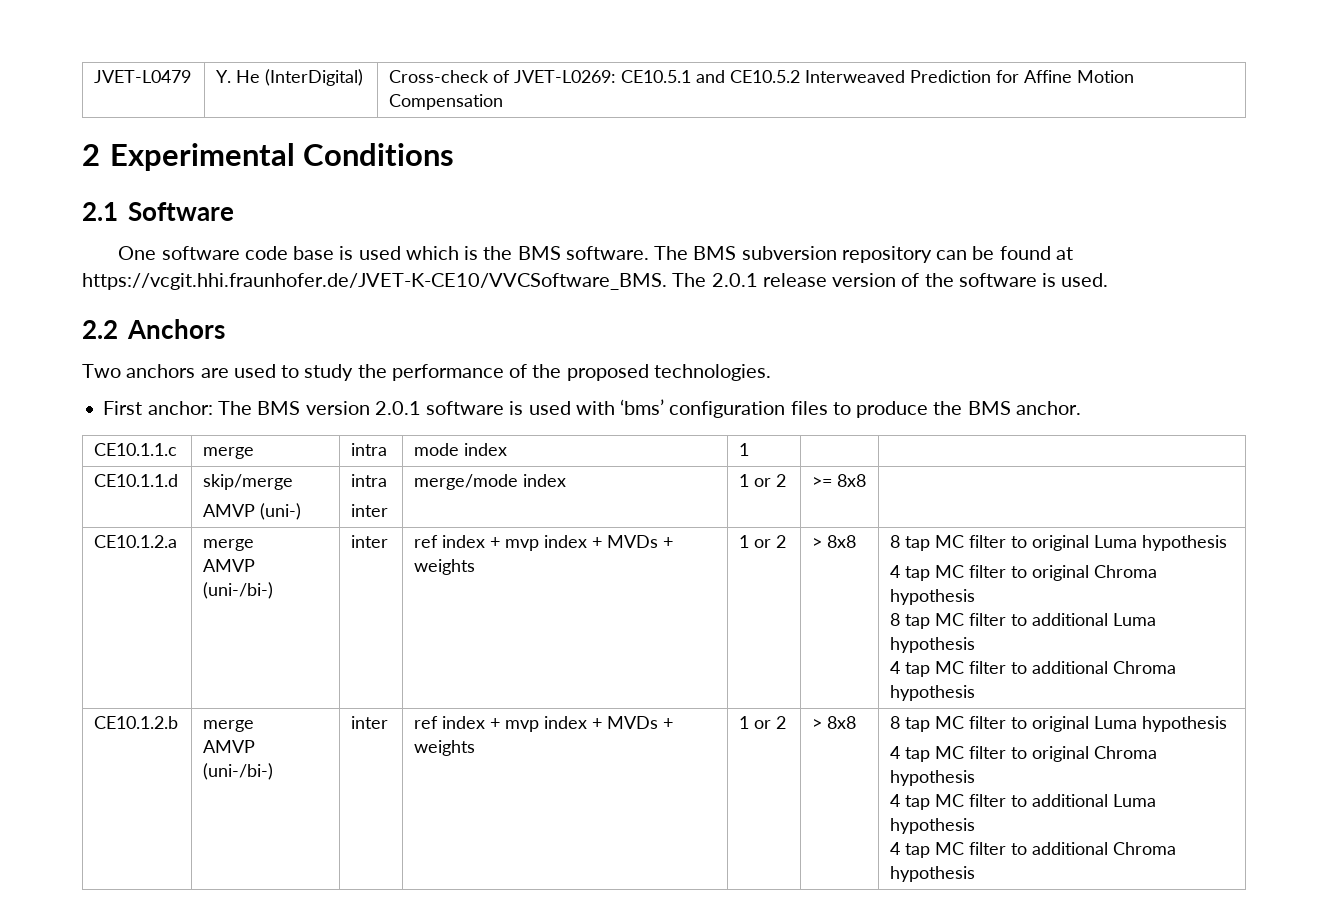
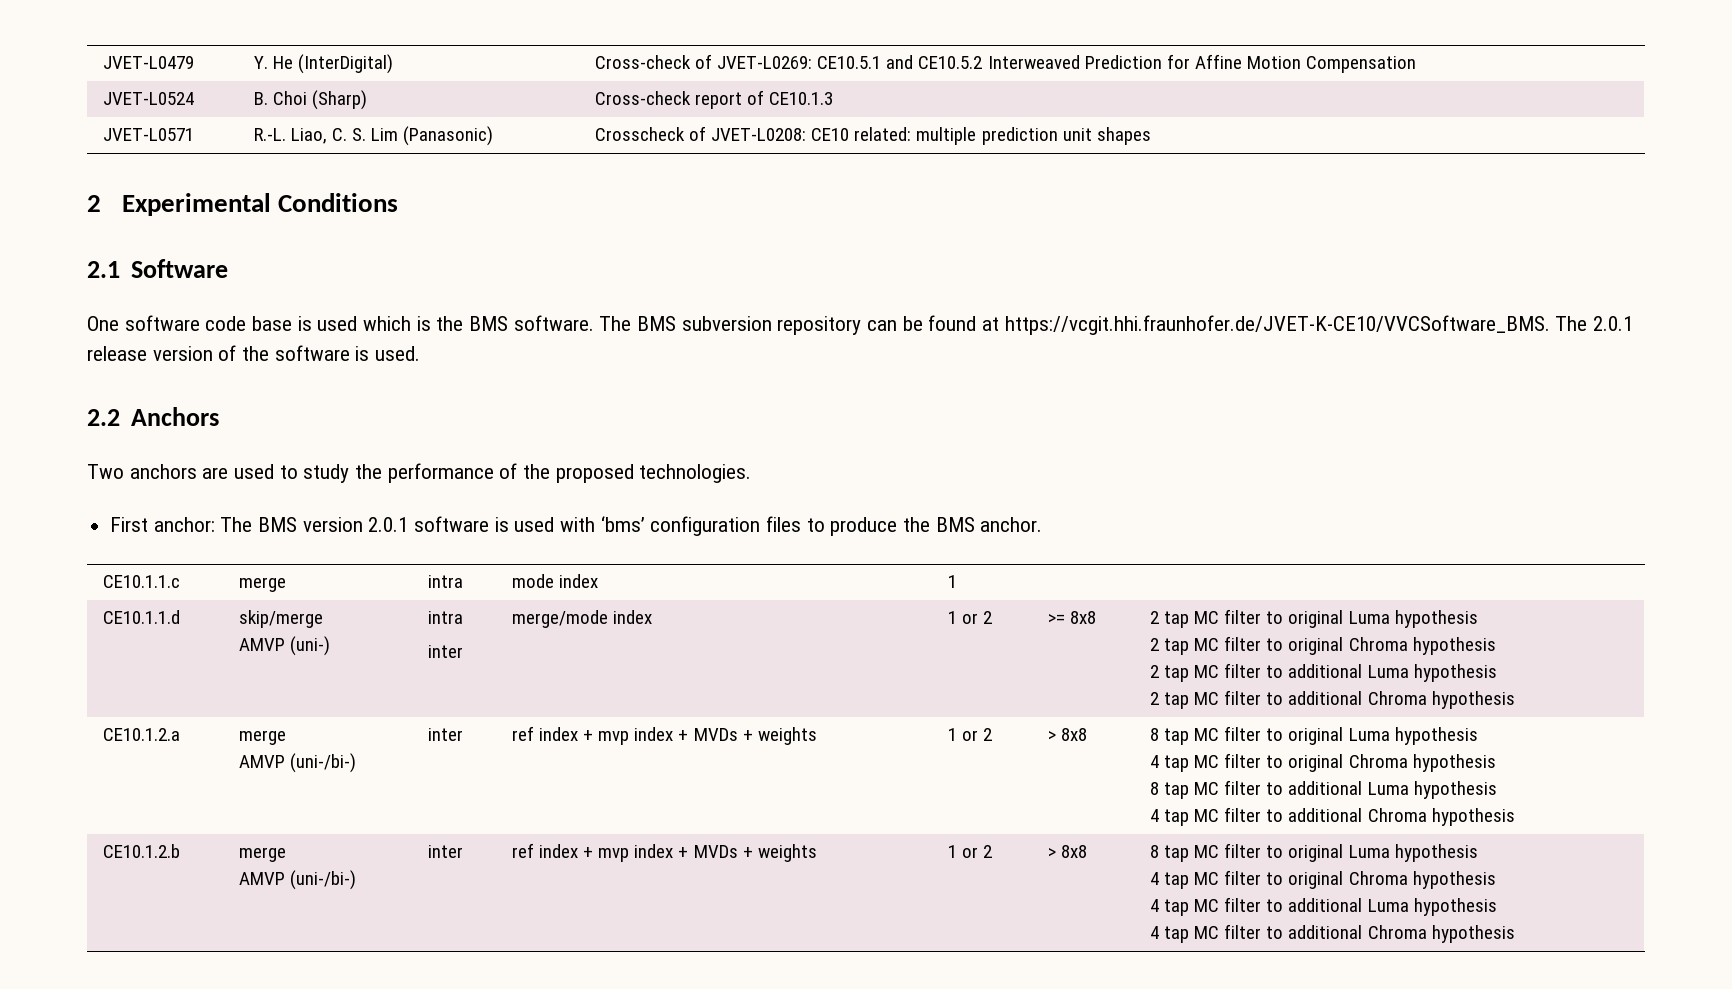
(504, 102) none -> [102,92,194,105] [253,90,368,110] [594,90,834,109] [102,128,194,141] [253,126,494,146] [594,126,1151,145] // JVET-L0524 | B. Choi (Sharp) | Cross-check report of CE10.1.3 // JVET-L0571 | R.-L. Liao, C. S. Lim (Panasonic) | Crosscheck of JVET-L0208: CE10 related: multiple prediction unit shapes
(867, 480) none -> [1149,609,1478,628] [1149,636,1496,655] [1149,663,1497,682] [1149,690,1515,709] 2 tap MC filter to original Luma hypothesis // 2 tap MC filter to original Chroma hypothesis // 2 tap MC filter to additional Luma hypothesis // 2 tap MC filter to additional Chroma hypothesis

